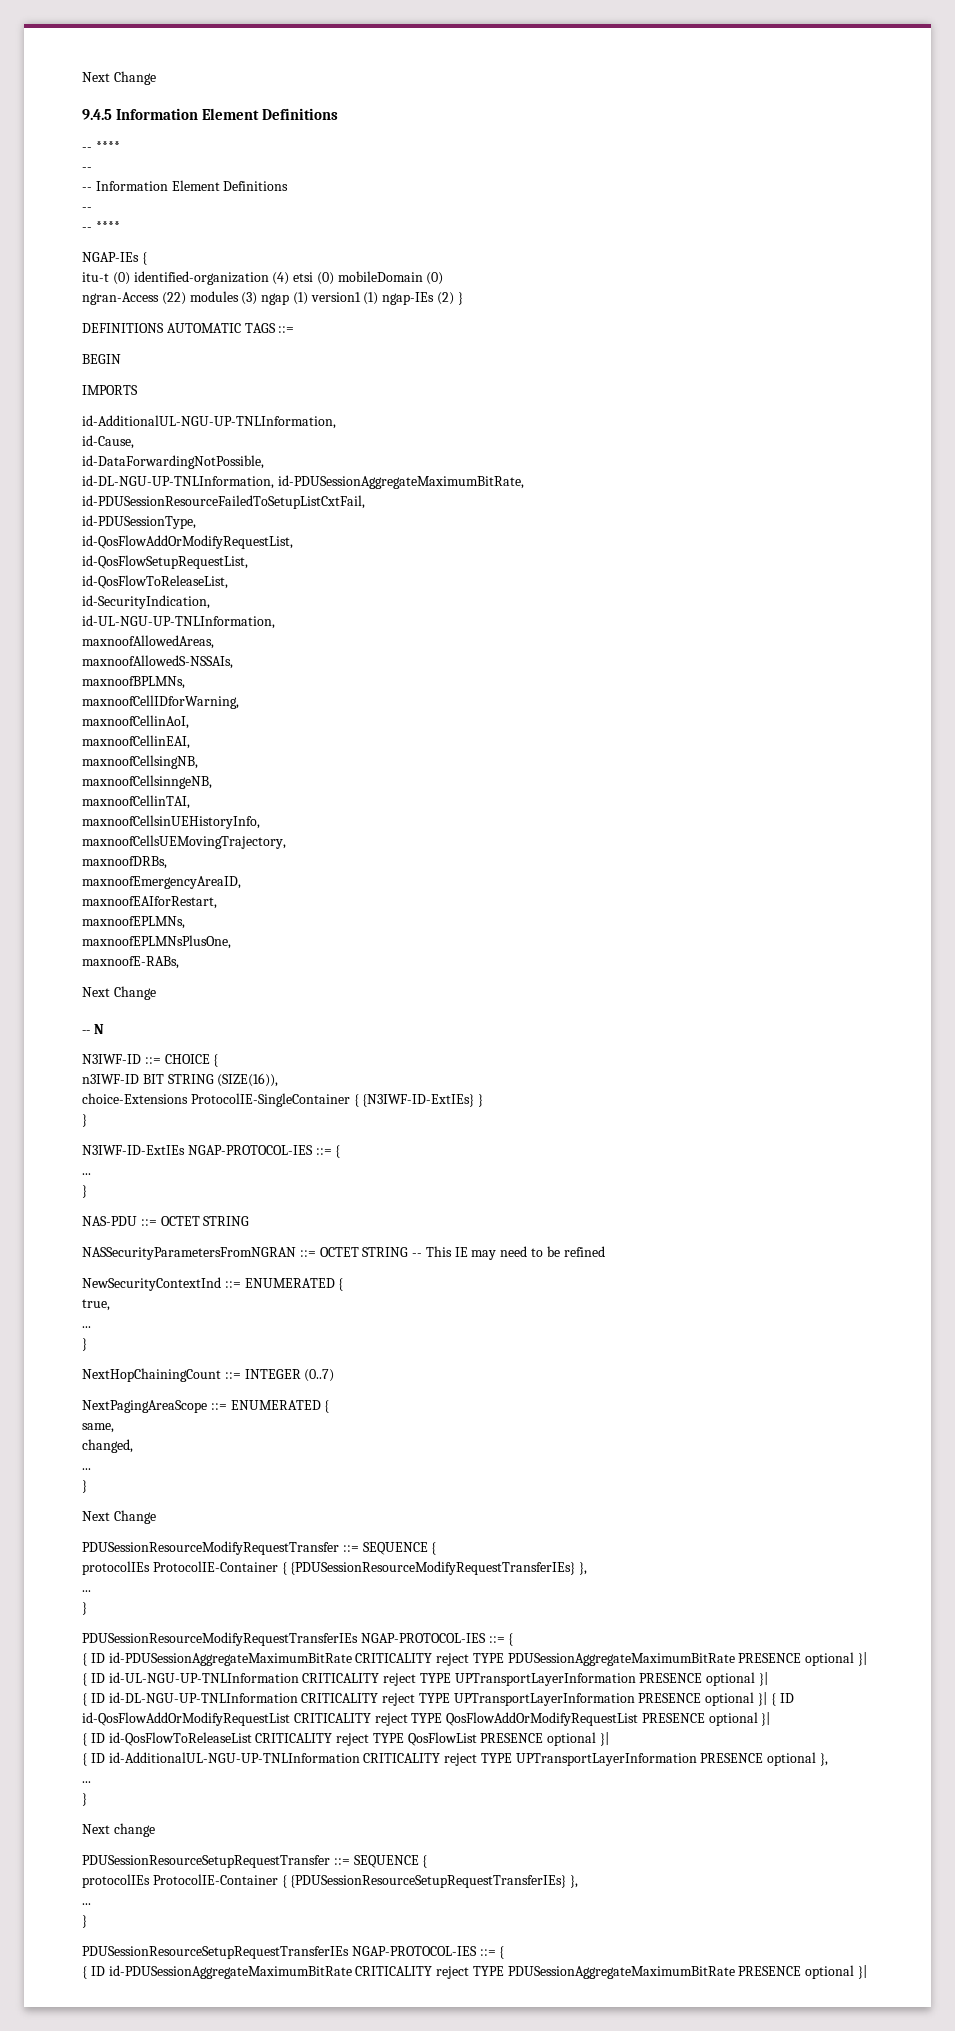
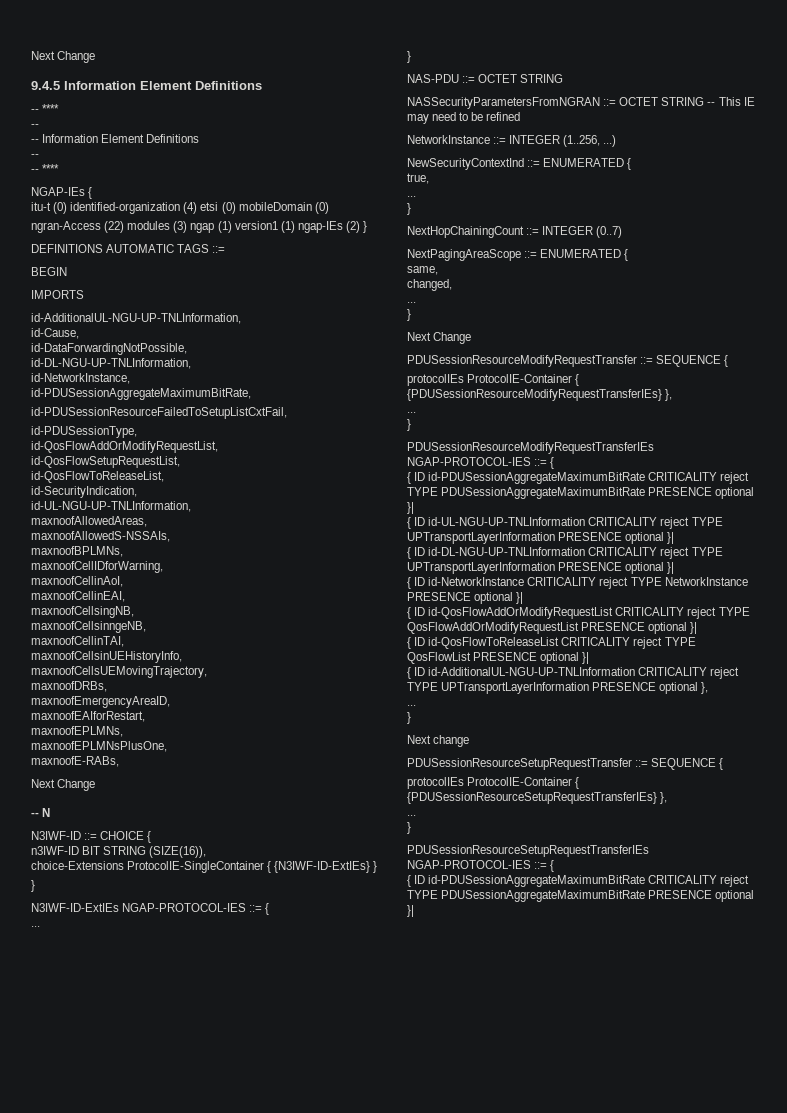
(274, 482) none -> [31,373,130,384] // id-NetworkInstance, //
(605, 1251) none -> [407,135,617,147] // NetworkInstance ::= INTEGER (1..256, ...)
(768, 1699) none -> [407,577,748,589] [407,592,524,604] // { ID id-NetworkInstance CRITICALITY reject TYPE NetworkInstance PRESENCE optional }| //

